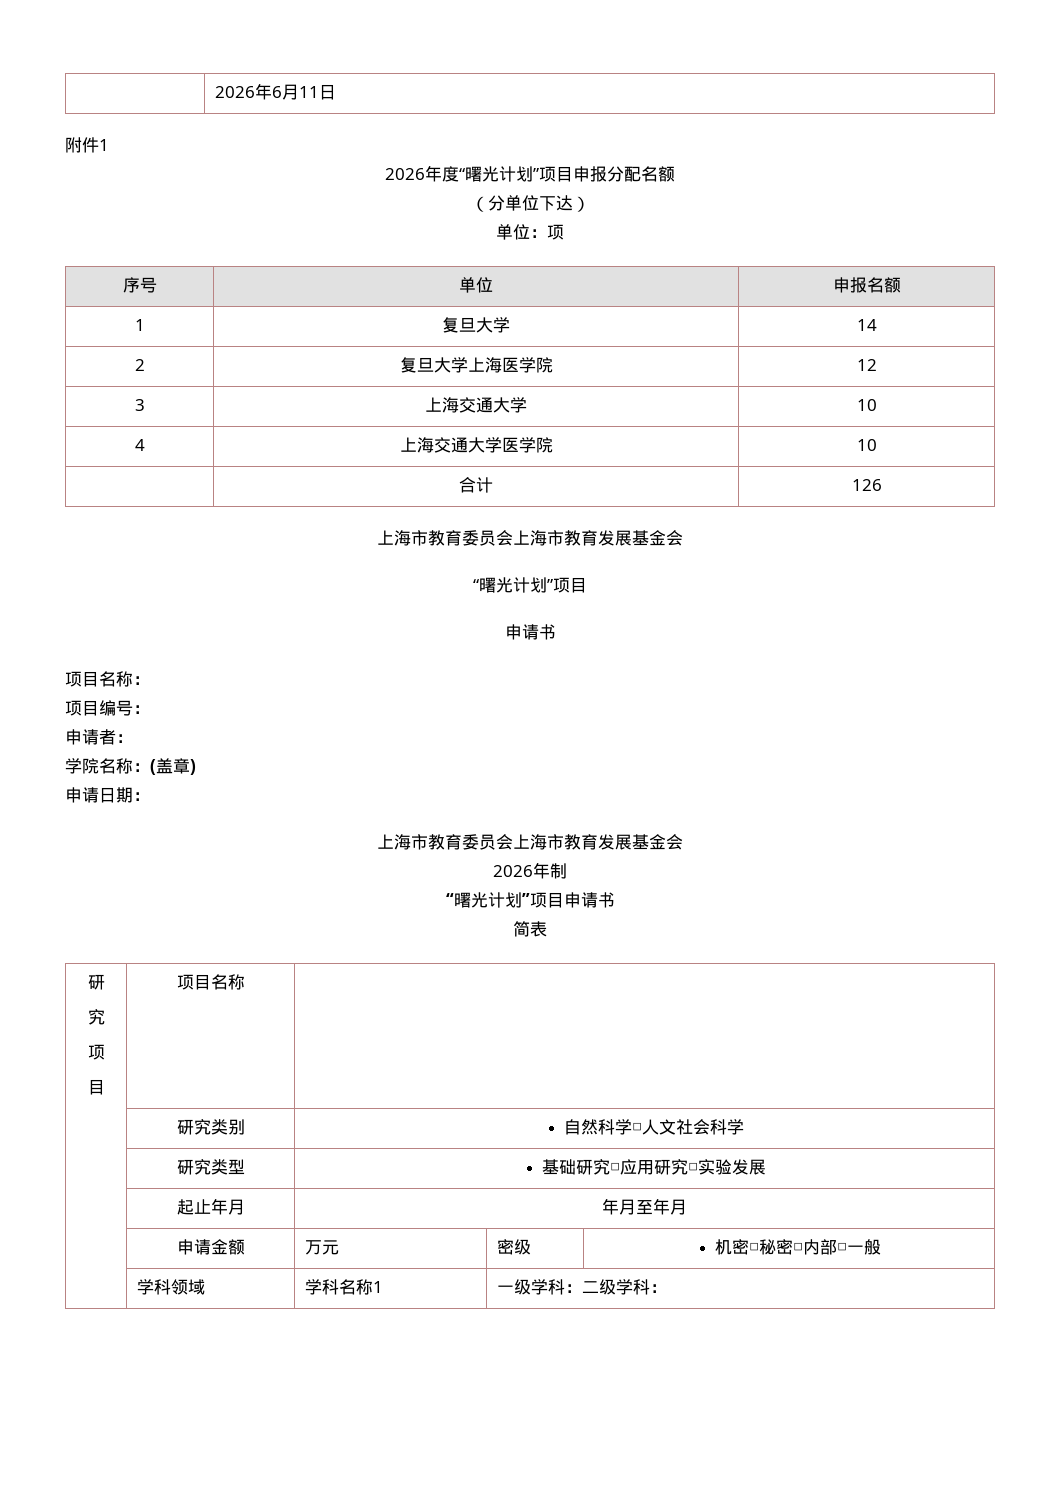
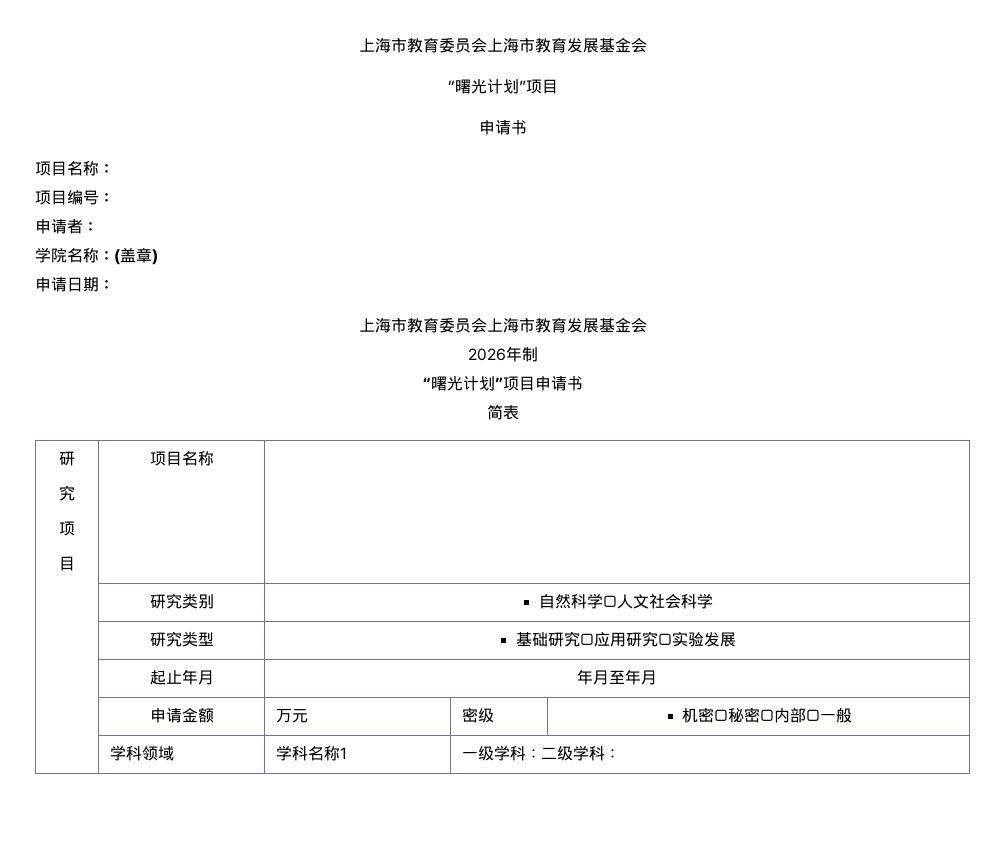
[215,83,337,100] [65,137,109,153] [385,165,675,182] [470,195,590,212] [496,224,564,240] [122,277,157,293] [459,277,493,293] [832,277,901,293] [134,319,145,331] [442,317,510,333] [856,319,877,331] [134,359,145,371] [399,357,553,373] [856,359,877,371] [134,399,145,411] [425,397,527,413] [856,399,877,411] [134,439,145,451] [399,437,553,453] [856,439,877,451] [459,477,493,493] [851,479,882,491] | 2026年6月11日 // 附件1 // 2026年度“曙光计划”项目申报分配名额 // （分单位下达） // 单位：项 // 序号 | 单位 | 申报名额 // 1 | 复旦大学 | 14 // 2 | 复旦大学上海医学院 | 12 // 3 | 上海交通大学 | 10 // 4 | 上海交通大学医学院 | 10 // | 合计 | 126 // -> (358, 45) none

